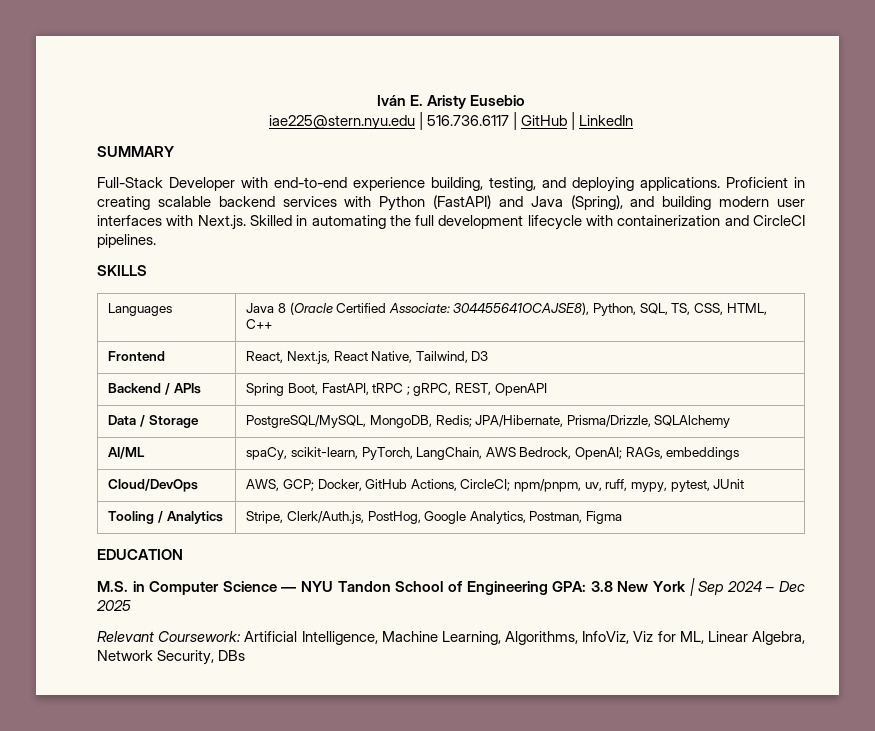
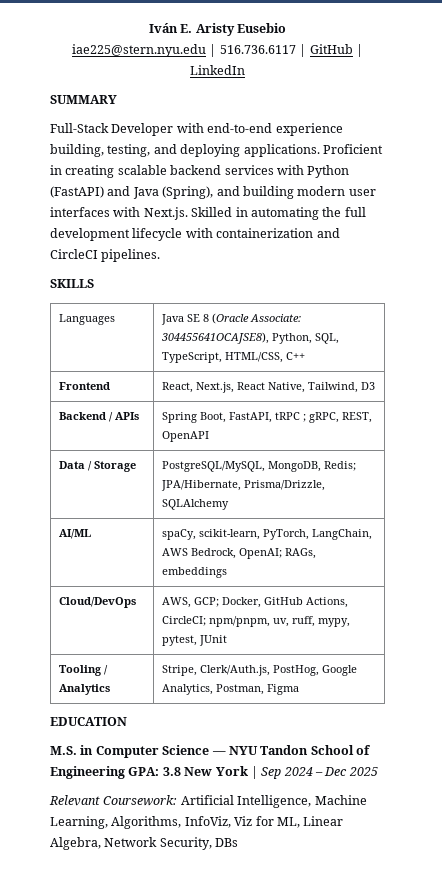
(275, 308) none -> [187,314,201,322] SE
[336,303,387,313] Certified -> (250, 318) none
[671,303,767,315] TS, CSS, HTML, -> [162,352,284,363] TypeScript, HTML/CSS,

